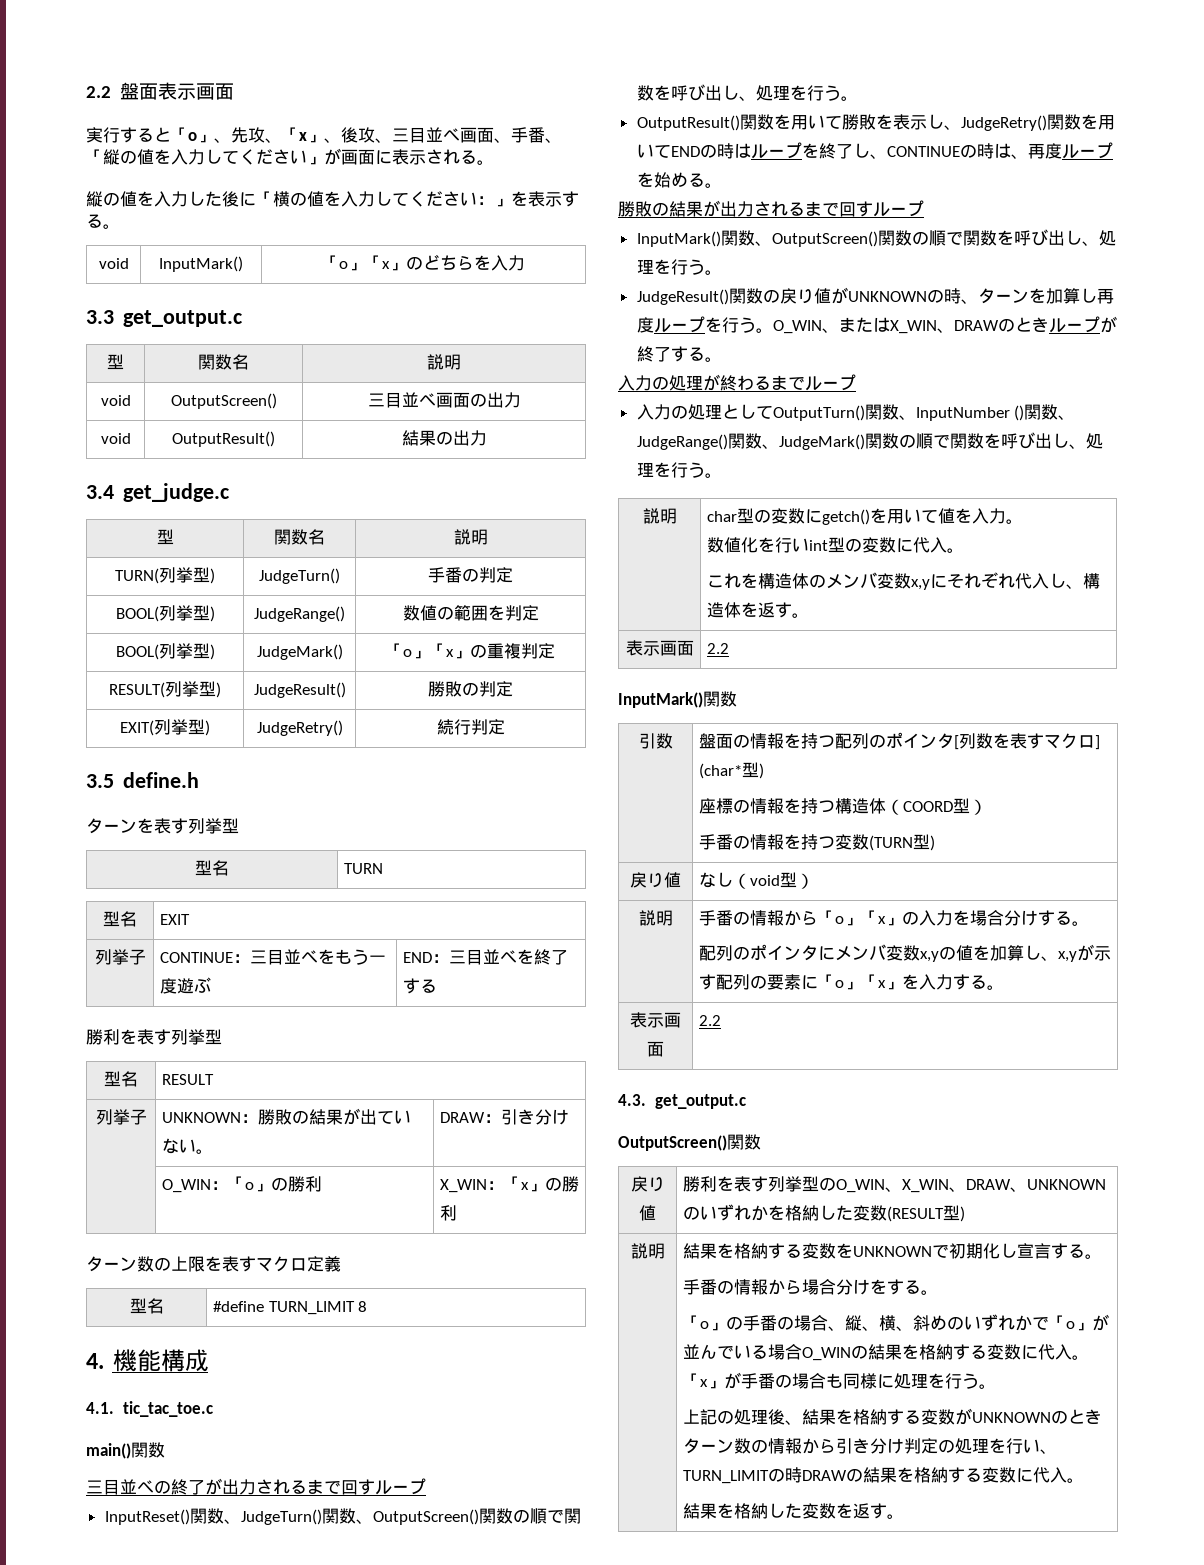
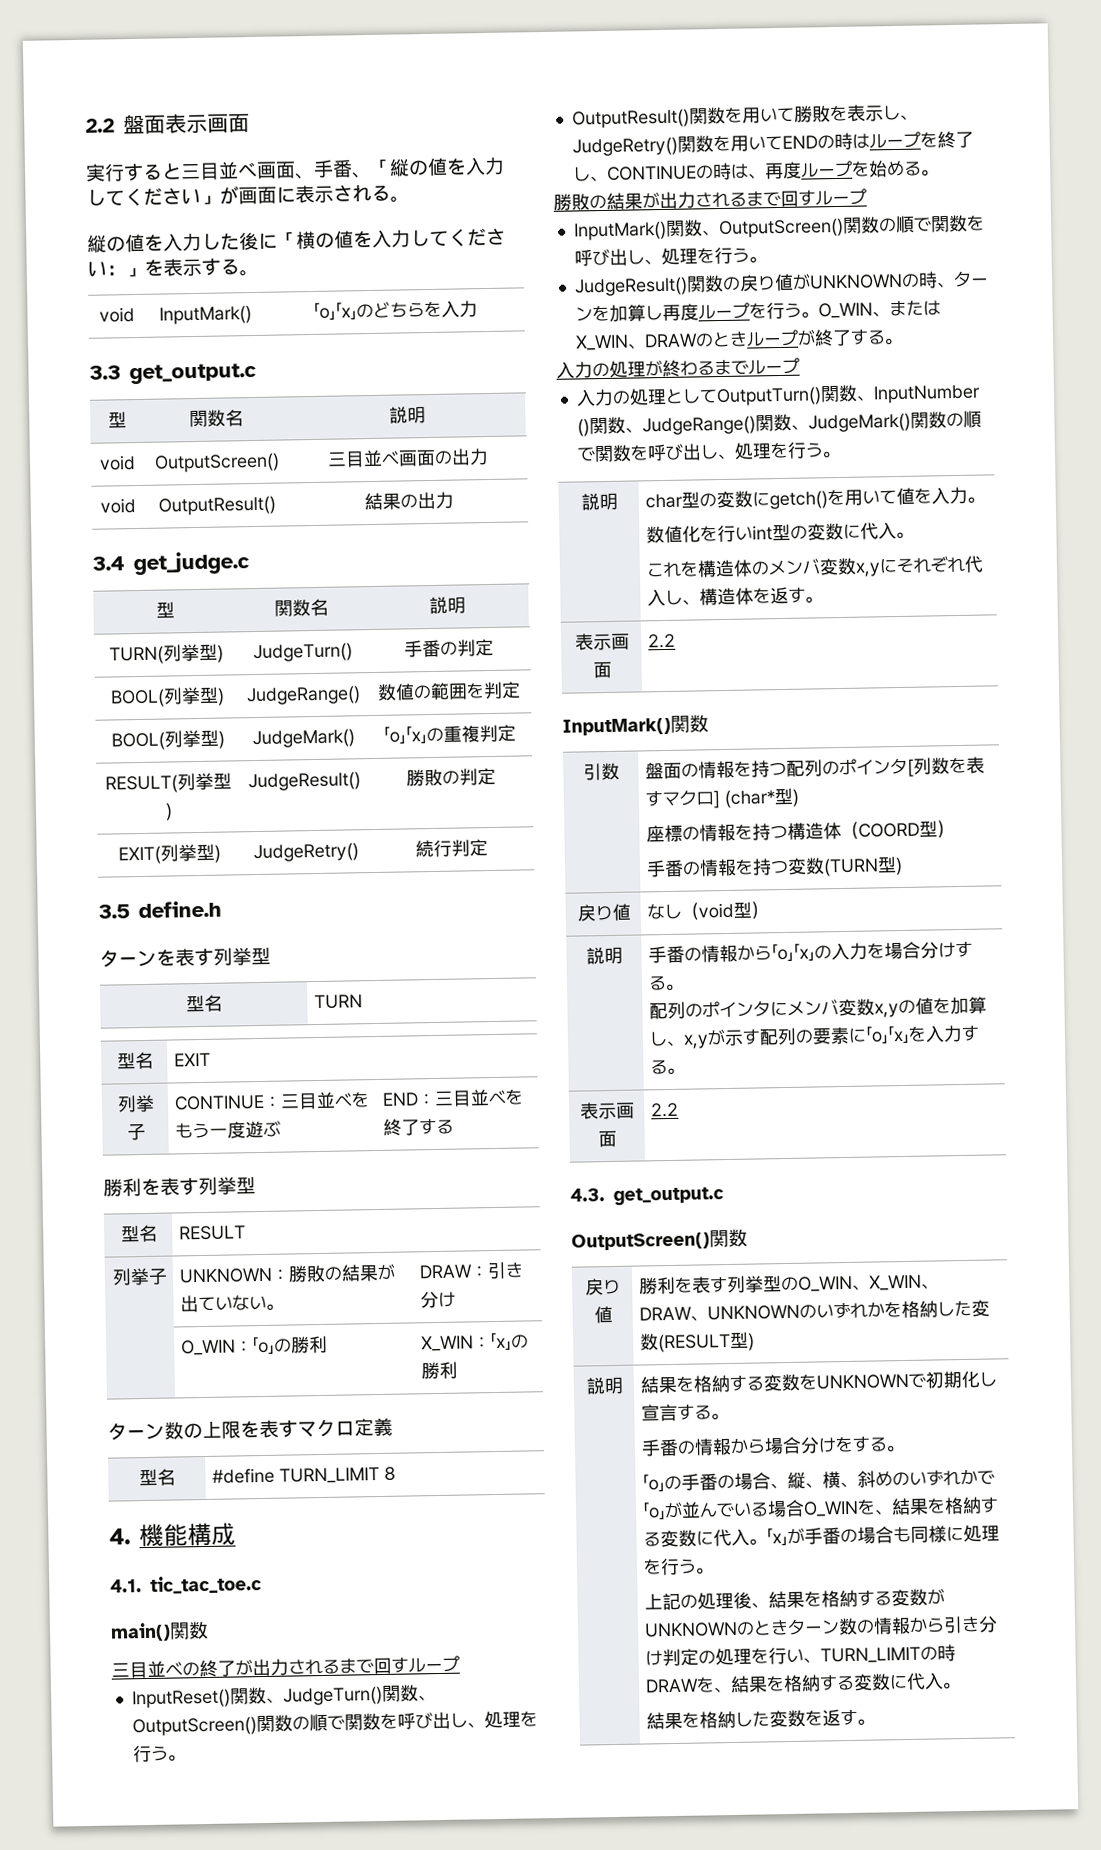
[171,127,392,143] 「o」、先攻、「x」、後攻、 -> (182, 171) none
[850,1345,868,1359] の -> [857,1498,894,1515] を、
[845,1468,863,1482] の -> [696,1676,733,1693] を、

